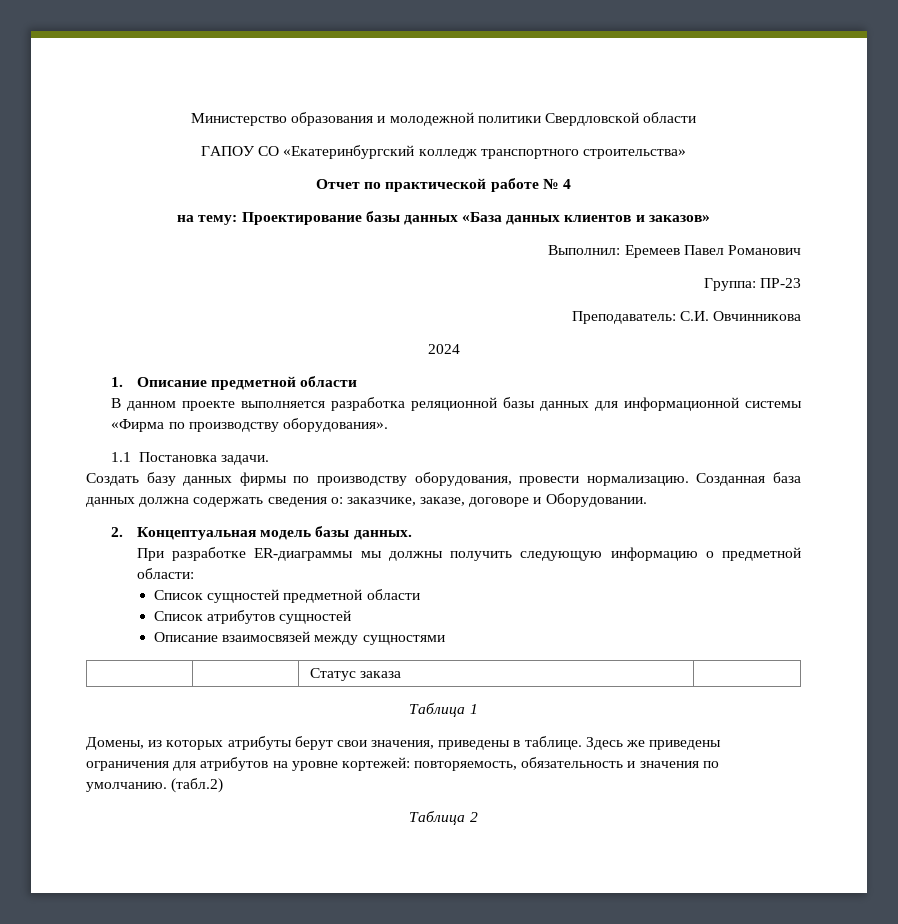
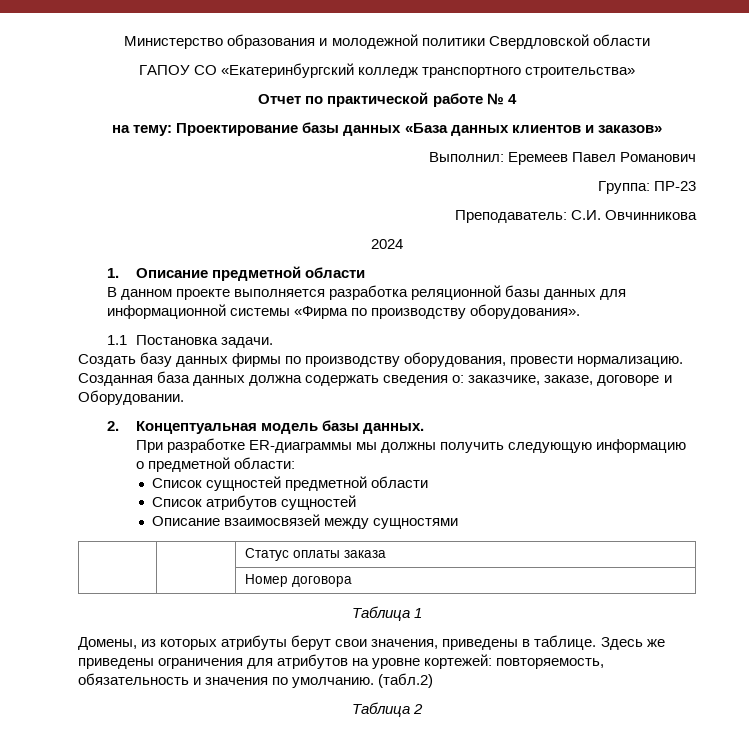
(356, 674) none -> [293,550,341,558] оплаты
(402, 674) | -> [245,574,353,587] // | | Номер договора

